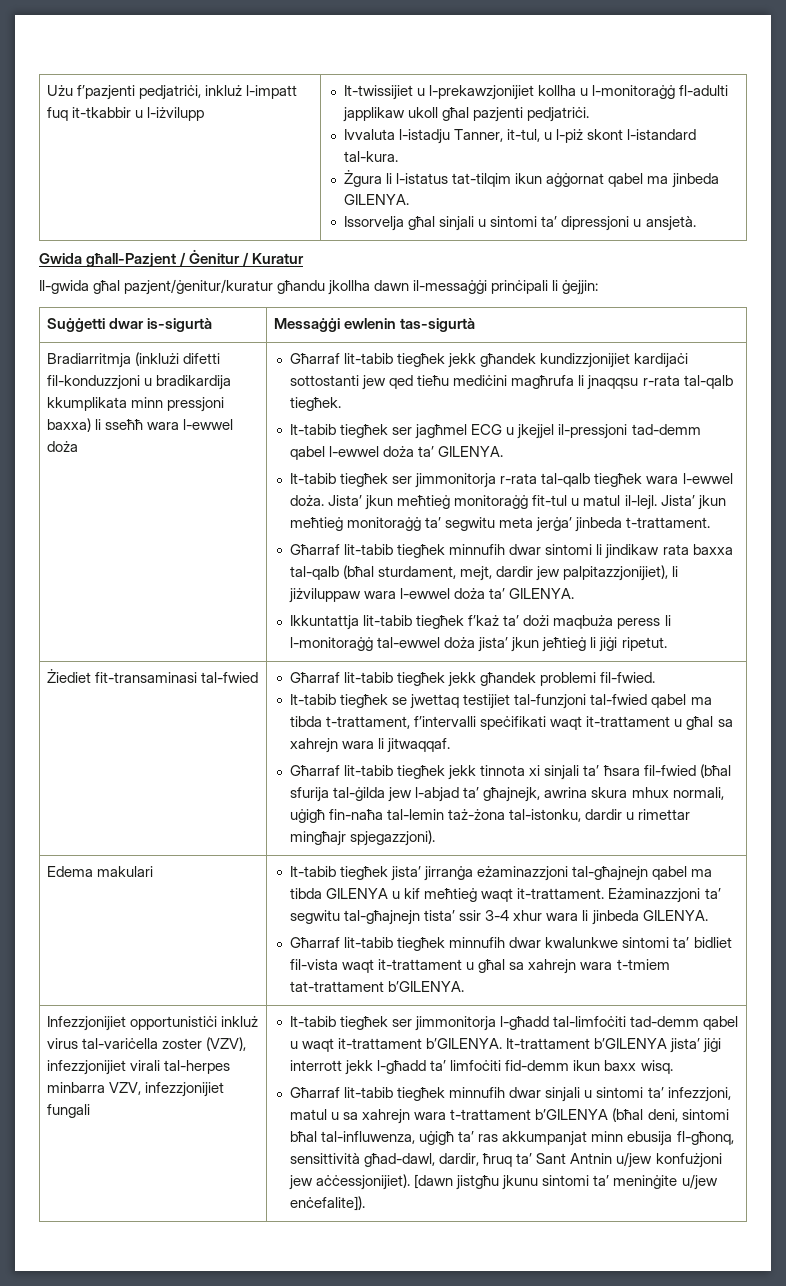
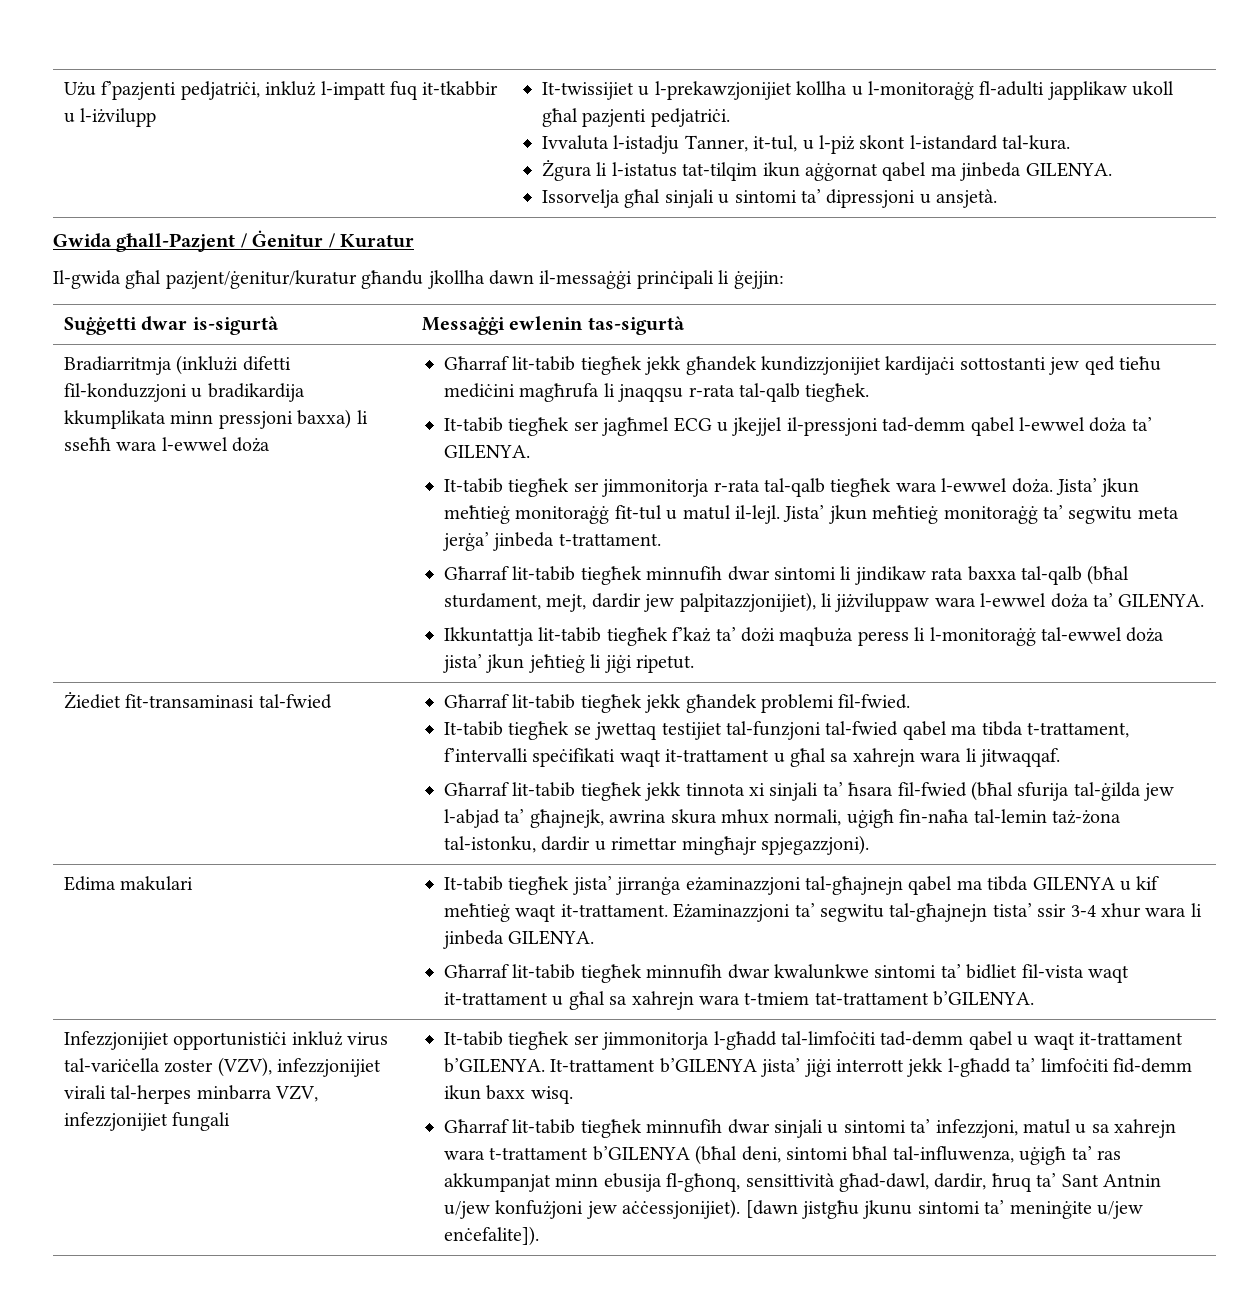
[46,866,93,877] Edema -> [64,876,117,891] Edima

